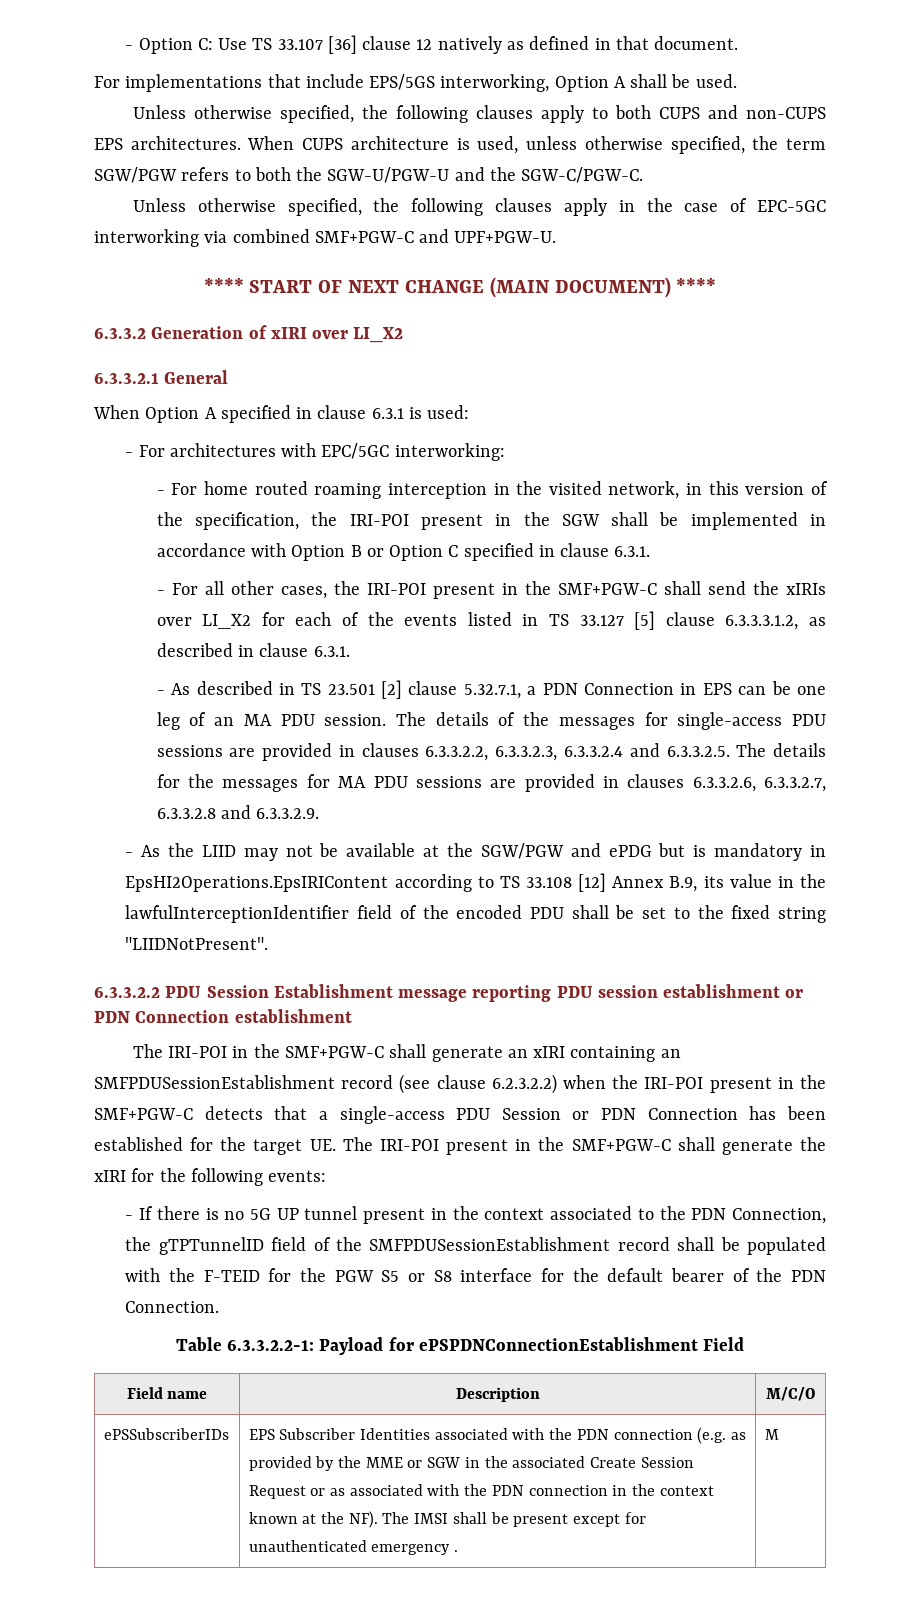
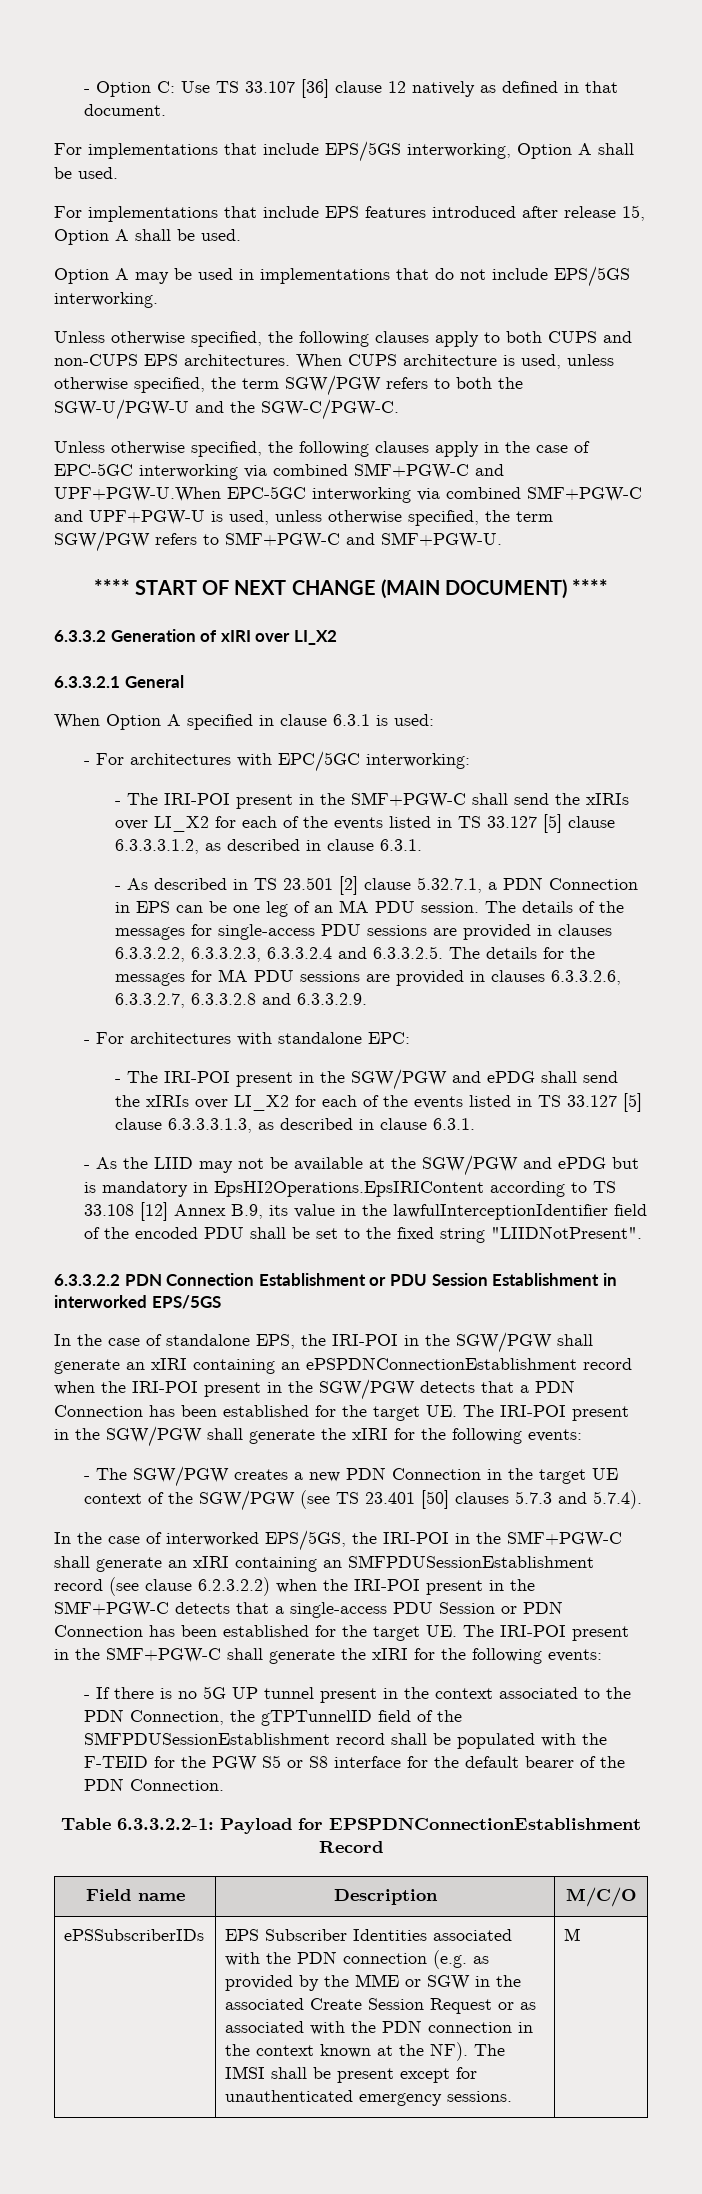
(737, 81) none -> [54,205,645,222] [54,229,241,245] [54,266,630,287] [54,292,158,308] // For implementations that include EPS features introduced after release 15, Option A shall be used. // Option A may be used in implementations that do not include EPS/5GS interworking.
[454,231,557,243] UPF+PGW-U. -> [54,486,642,503] [54,510,553,526] [54,531,502,552] UPF+PGW-U.When EPC-5GC interworking via combined SMF+PGW-C and UPF+PGW-U is used, unless otherwise specified, the term SGW/PGW refers to SMF+PGW-C and SMF+PGW-U.
[171,481,828,499] [156,512,827,530] [156,543,651,561] [156,581,360,599] For home routed roaming interception in the visited network, in this version of the specification, the IRI-POI present in the SGW shall be implemented in accordance with Option B or Option C specified in clause 6.3.1. // - For all other cases, the -> [126,793,158,805] The
(320, 813) none -> [84,1032,411,1046] [114,1069,618,1090] [114,1093,642,1112] [114,1118,475,1133] // - For architectures with standalone EPC: // - The IRI-POI present in the SGW/PGW and ePDG shall send the xIRIs over LI_X2 for each of the events listed in TS 33.127 [5] clause 6.3.3.3.1.3, as described in clause 6.3.1.
[165,984,804,1002] [94,1009,352,1023] [132,1044,163,1058] PDU Session Establishment message reporting PDU session establishment or PDN Connection establishment // The -> [124,1273,617,1286] [54,1295,221,1309] [54,1332,593,1353] [54,1357,632,1374] [54,1379,575,1400] [54,1405,629,1421] [54,1426,582,1447] [84,1466,619,1487] [84,1490,643,1511] [54,1530,377,1551] PDN Connection Establishment or PDU Session Establishment in interworked EPS/5GS // In the case of standalone EPS, the IRI-POI in the SGW/PGW shall generate an xIRI containing an ePSPDNConnectionEstablishment record when the IRI-POI present in the SGW/PGW detects that a PDN Connection has been established for the target UE. The IRI-POI present in the SGW/PGW shall generate the xIRI for the following events: // - The SGW/PGW creates a new PDN Connection in the target UE context of the SGW/PGW (see TS 23.401 [50] clauses 5.7.3 and 5.7.4). // In the case of interworked EPS/5GS, the
[418,1337,745,1351] ePSPDNConnectionEstablishment Field -> [329,1817,641,1830] [319,1841,383,1853] EPSPDNConnectionEstablishment Record
[454,1550,459,1552] . -> [447,2091,513,2102] sessions.

